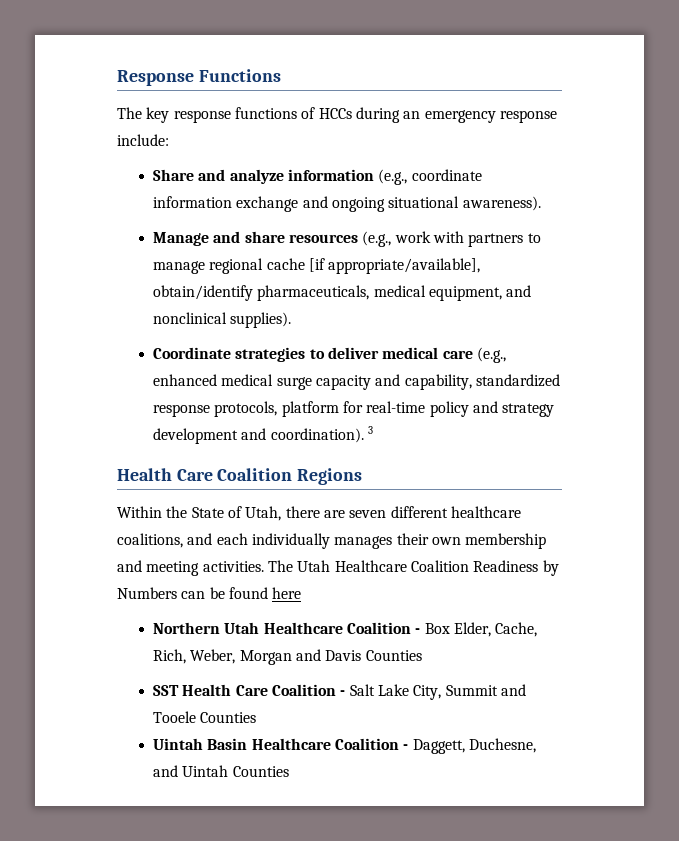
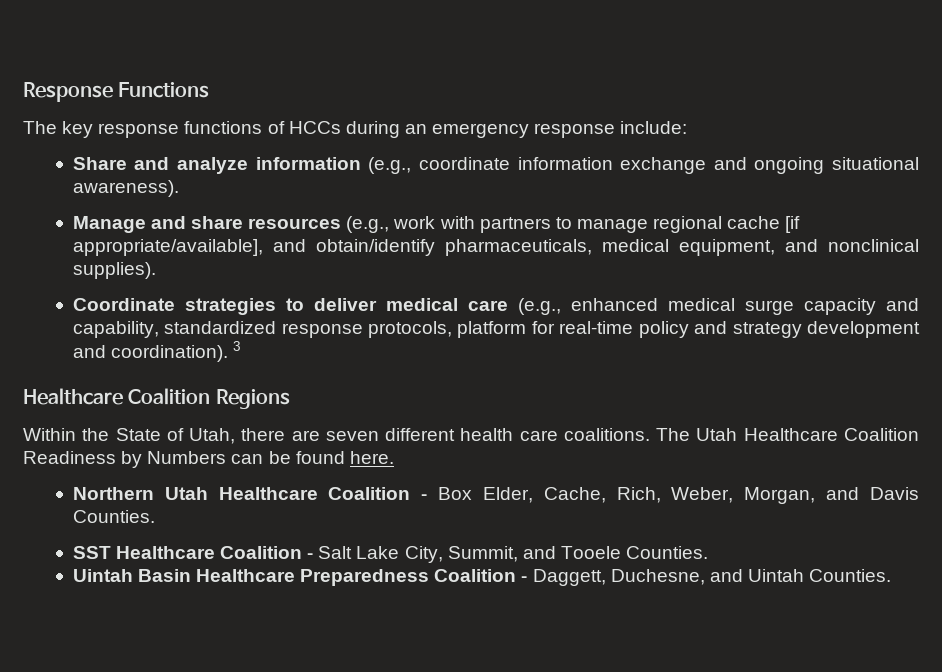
(481, 266) none -> [272,239,306,252] and
[117,468,213,481] Health Care -> [23,388,123,405] Healthcare
[450,506,521,518] [117,533,547,549] [117,560,264,576] healthcare coalitions, and each individually manages their own membership and meeting activities. -> [460,428,650,441] health care coalitions.
[272,587,302,599] here -> [349,451,394,464] here.
[239,650,292,665] Morgan -> [744,487,816,504] Morgan,
[365,650,422,661] Counties -> [72,510,155,523] Counties.
[182,684,268,696] Health Care -> [115,546,215,559] Healthcare
[445,685,498,696] Summit -> [447,546,518,562] Summit,
[200,712,257,723] Counties -> [626,546,709,559] Counties.
(331, 744) none -> [300,569,430,586] Preparedness
[232,766,289,777] Counties -> [809,569,892,582] Counties.

